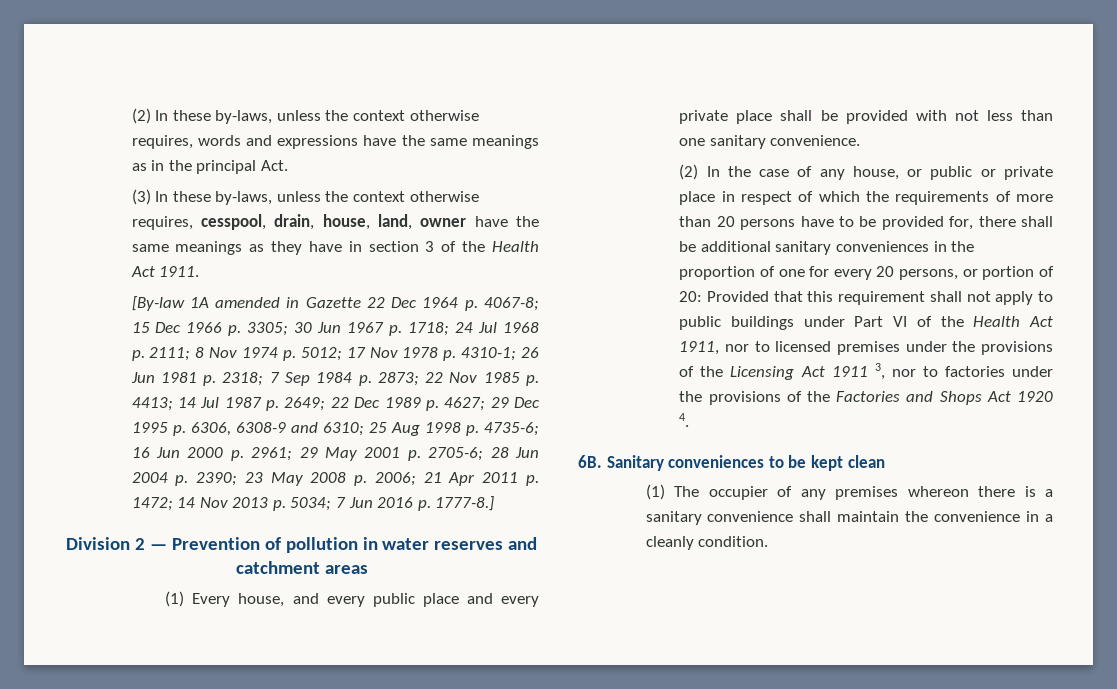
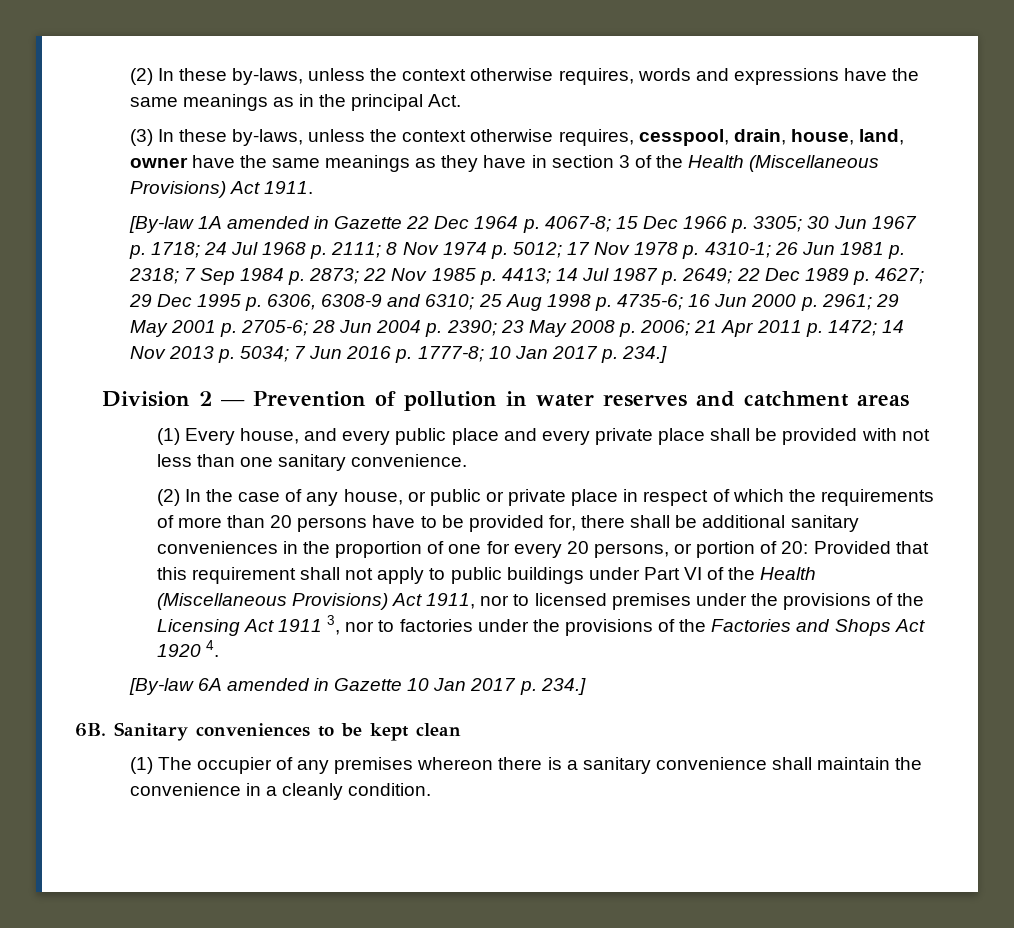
(539, 246) none -> [749,155,880,172] [129,181,226,198] (Miscellaneous Provisions)
[435,496,495,511] 1777-8.] -> [417,346,668,363] 1777-8; 10 Jan 2017 p. 234.]
(1021, 321) none -> [156,593,388,610] (Miscellaneous Provisions)
(690, 420) none -> [128,678,586,695] // [By-law 6A amended in Gazette 10 Jan 2017 p. 234.]

